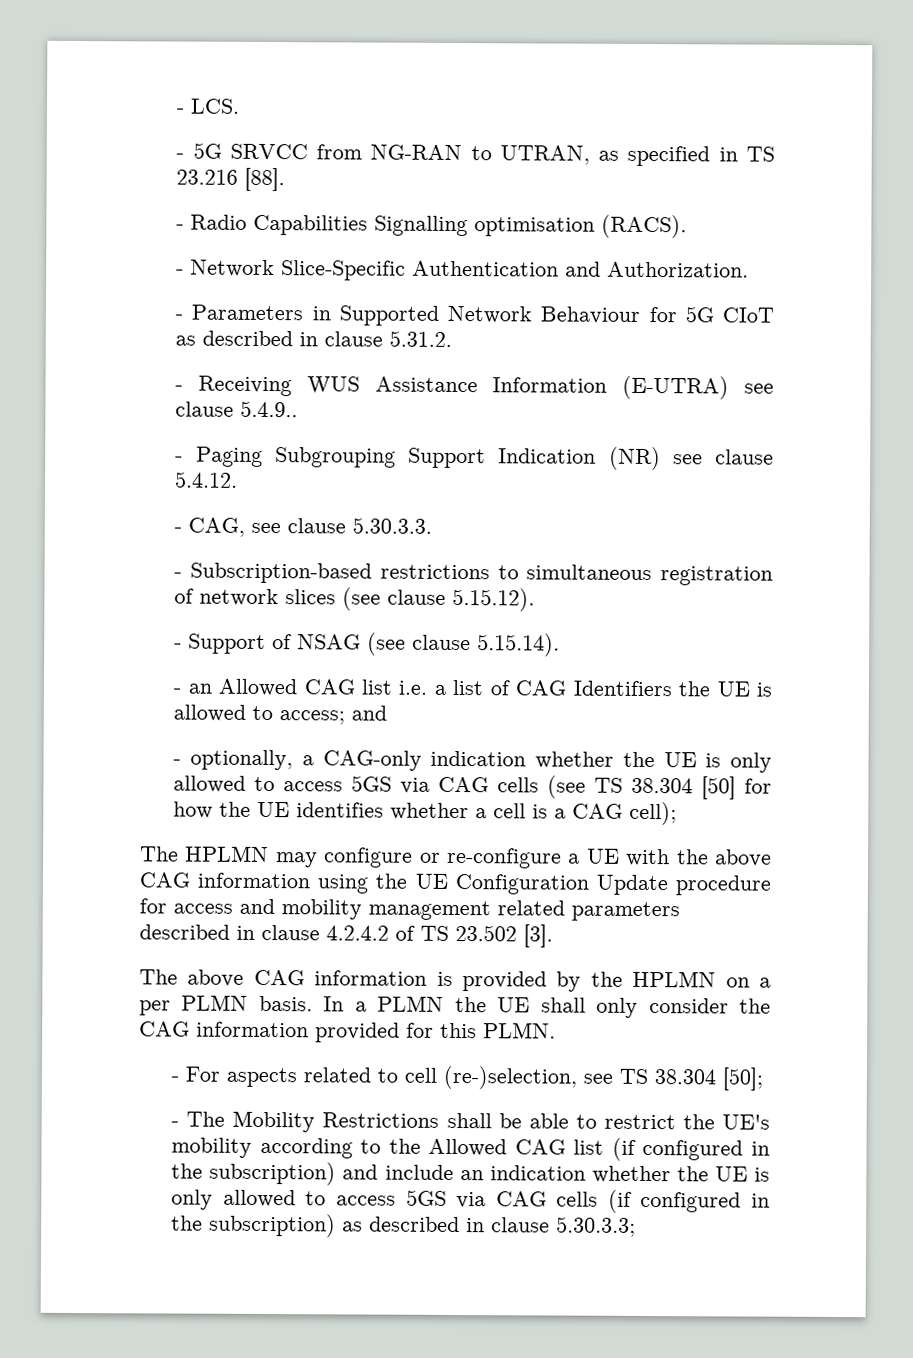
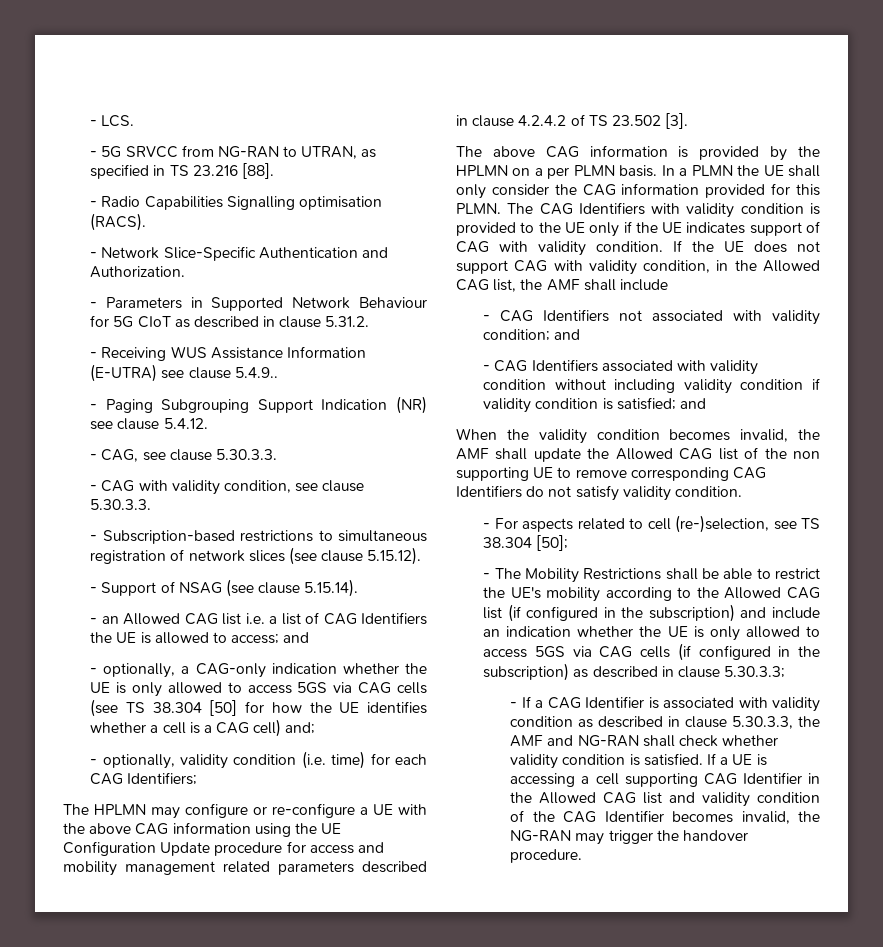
(433, 525) none -> [90,480,365,495] [90,499,152,510] // - CAG with validity condition, see clause 5.30.3.3.
[629,801,678,826] cell); -> [253,719,316,737] [90,751,428,769] [90,772,198,785] cell) and; // - optionally, validity condition (i.e. time) for each CAG Identifiers;
(556, 1030) none -> [507,202,820,218] [456,221,820,237] [456,240,820,256] [456,260,820,275] [456,279,668,292] [483,309,820,325] [483,329,581,341] [483,359,759,375] [483,378,820,394] [483,397,706,413] [456,428,820,444] [456,447,820,462] [456,467,766,481] [456,485,742,501] The CAG Identifiers with validity condition is provided to the UE only if the UE indicates support of CAG with validity condition. If the UE does not support CAG with validity condition, in the Allowed CAG list, the AMF shall include // - CAG Identifiers not associated with validity condition; and // - CAG Identifiers associated with validity condition without including validity condition if validity condition is satisfied; and // When the validity condition becomes invalid, the AMF shall update the Allowed CAG list of the non supporting UE to remove corresponding CAG Identifiers do not satisfy validity condition.
(637, 1226) none -> [510,696,820,712] [510,716,820,729] [510,735,779,747] [510,753,767,769] [510,772,820,787] [510,792,820,807] [510,810,820,824] [510,830,749,845] [510,849,583,863] // - If a CAG Identifier is associated with validity condition as described in clause 5.30.3.3, the AMF and NG-RAN shall check whether validity condition is satisfied. If a UE is accessing a cell supporting CAG Identifier in the Allowed CAG list and validity condition of the CAG Identifier becomes invalid, the NG-RAN may trigger the handover procedure.

